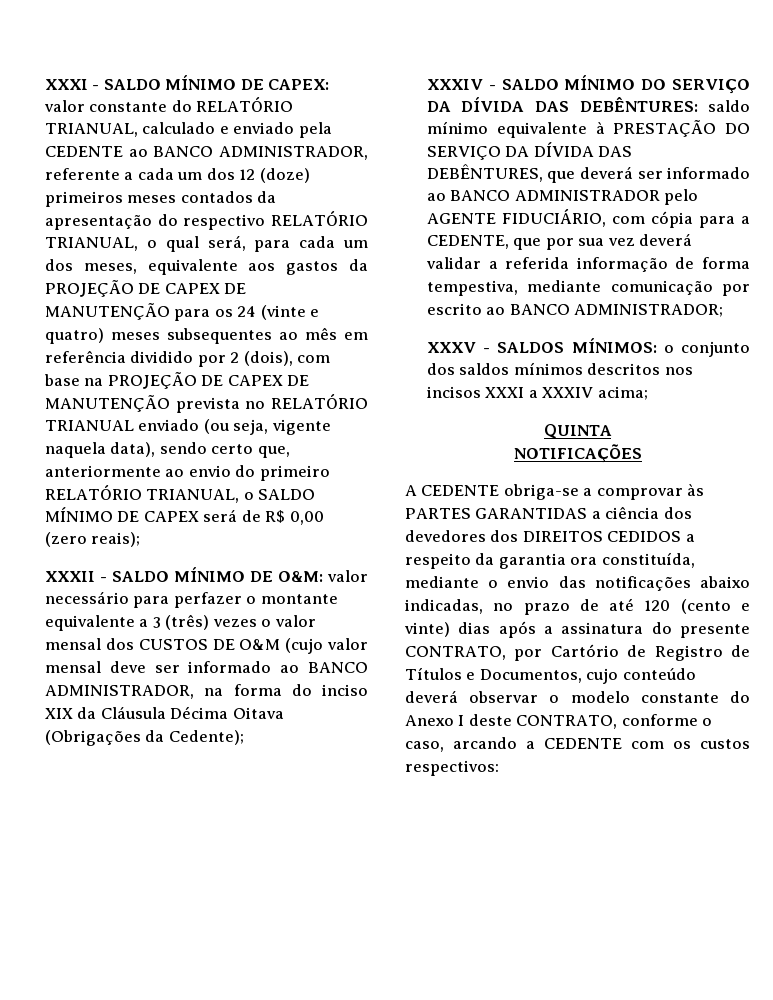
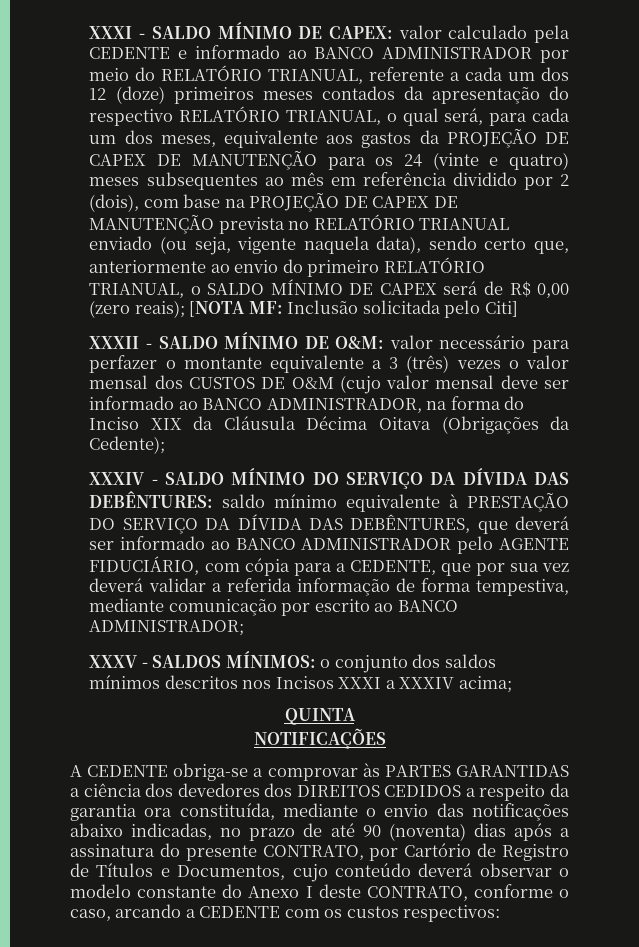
[89,97,294,112] [44,122,332,138] [44,146,368,160] constante do RELATÓRIO TRIANUAL, calculado e enviado pela CEDENTE ao BANCO ADMINISTRADOR, -> [448,25,570,43] [89,45,569,63] [89,65,364,84] calculado pela CEDENTE e informado ao BANCO ADMINISTRADOR por meio do RELATÓRIO TRIANUAL,
(141, 539) none -> [189,300,518,318] [NOTA MF: Inclusão solicitada pelo Citi]
[322,684,369,696] inciso -> [89,417,140,430] Inciso
[426,386,481,398] incisos -> [275,676,334,689] Incisos
[644,599,750,614] [404,622,450,637] 120 (cento e vinte) -> [362,823,466,841] 90 (noventa)

